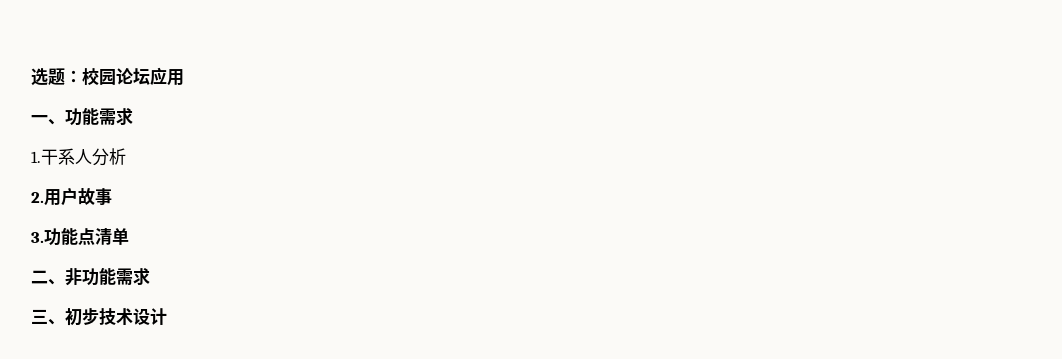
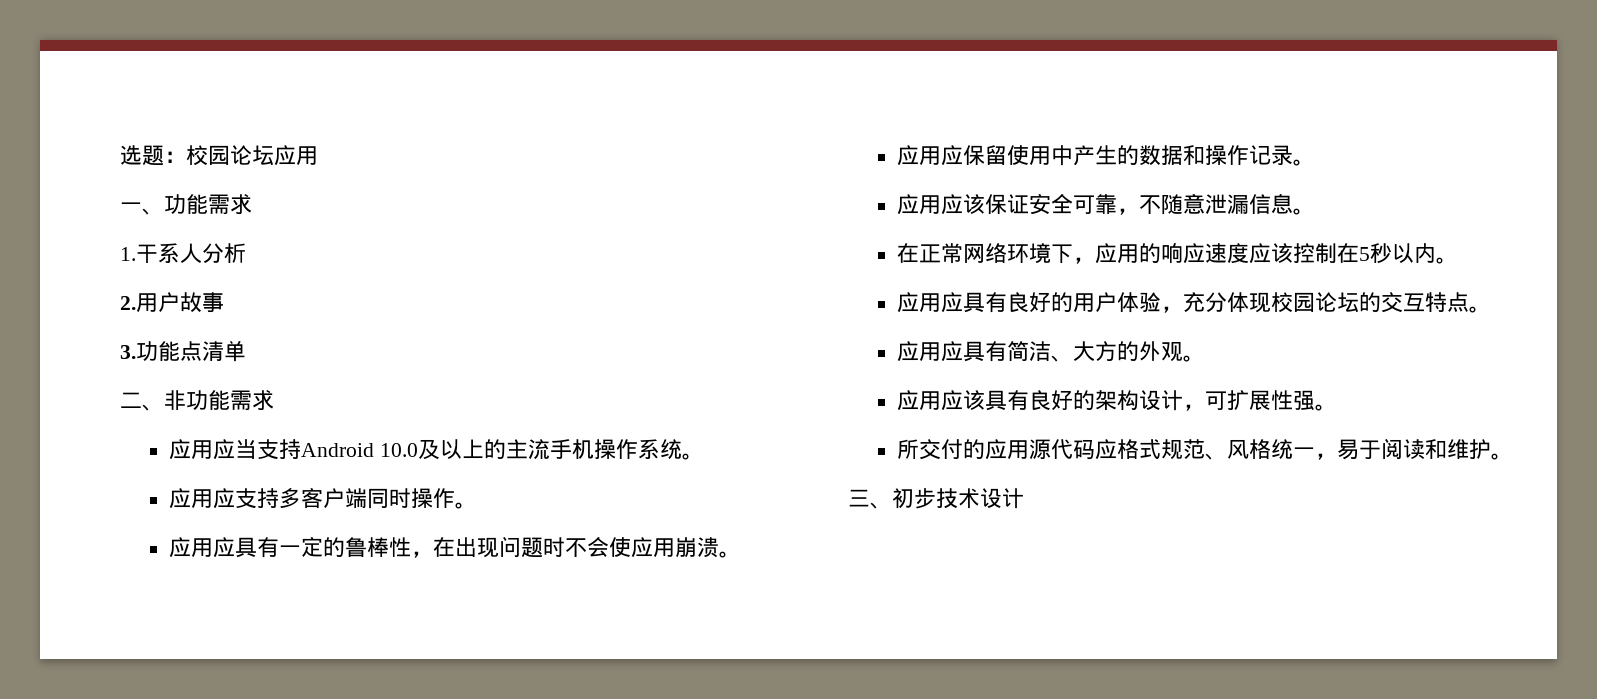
(150, 276) none -> [169,439,705,460] [169,488,478,509] [169,536,742,558] [897,145,1316,166] [897,193,1316,215] [897,242,1459,264] [897,292,1492,313] [897,341,1206,362] [897,390,1338,411] [897,438,1514,460] // 应用应当支持Android 10.0及以上的主流手机操作系统。 // 应用应支持多客户端同时操作。 // 应用应具有一定的鲁棒性，在出现问题时不会使应用崩溃。 // 应用应保留使用中产生的数据和操作记录。 // 应用应该保证安全可靠，不随意泄漏信息。 // 在正常网络环境下，应用的响应速度应该控制在5秒以内。 // 应用应具有良好的用户体验，充分体现校园论坛的交互特点。 // 应用应具有简洁、大方的外观。 // 应用应该具有良好的架构设计，可扩展性强。 // 所交付的应用源代码应格式规范、风格统一，易于阅读和维护。

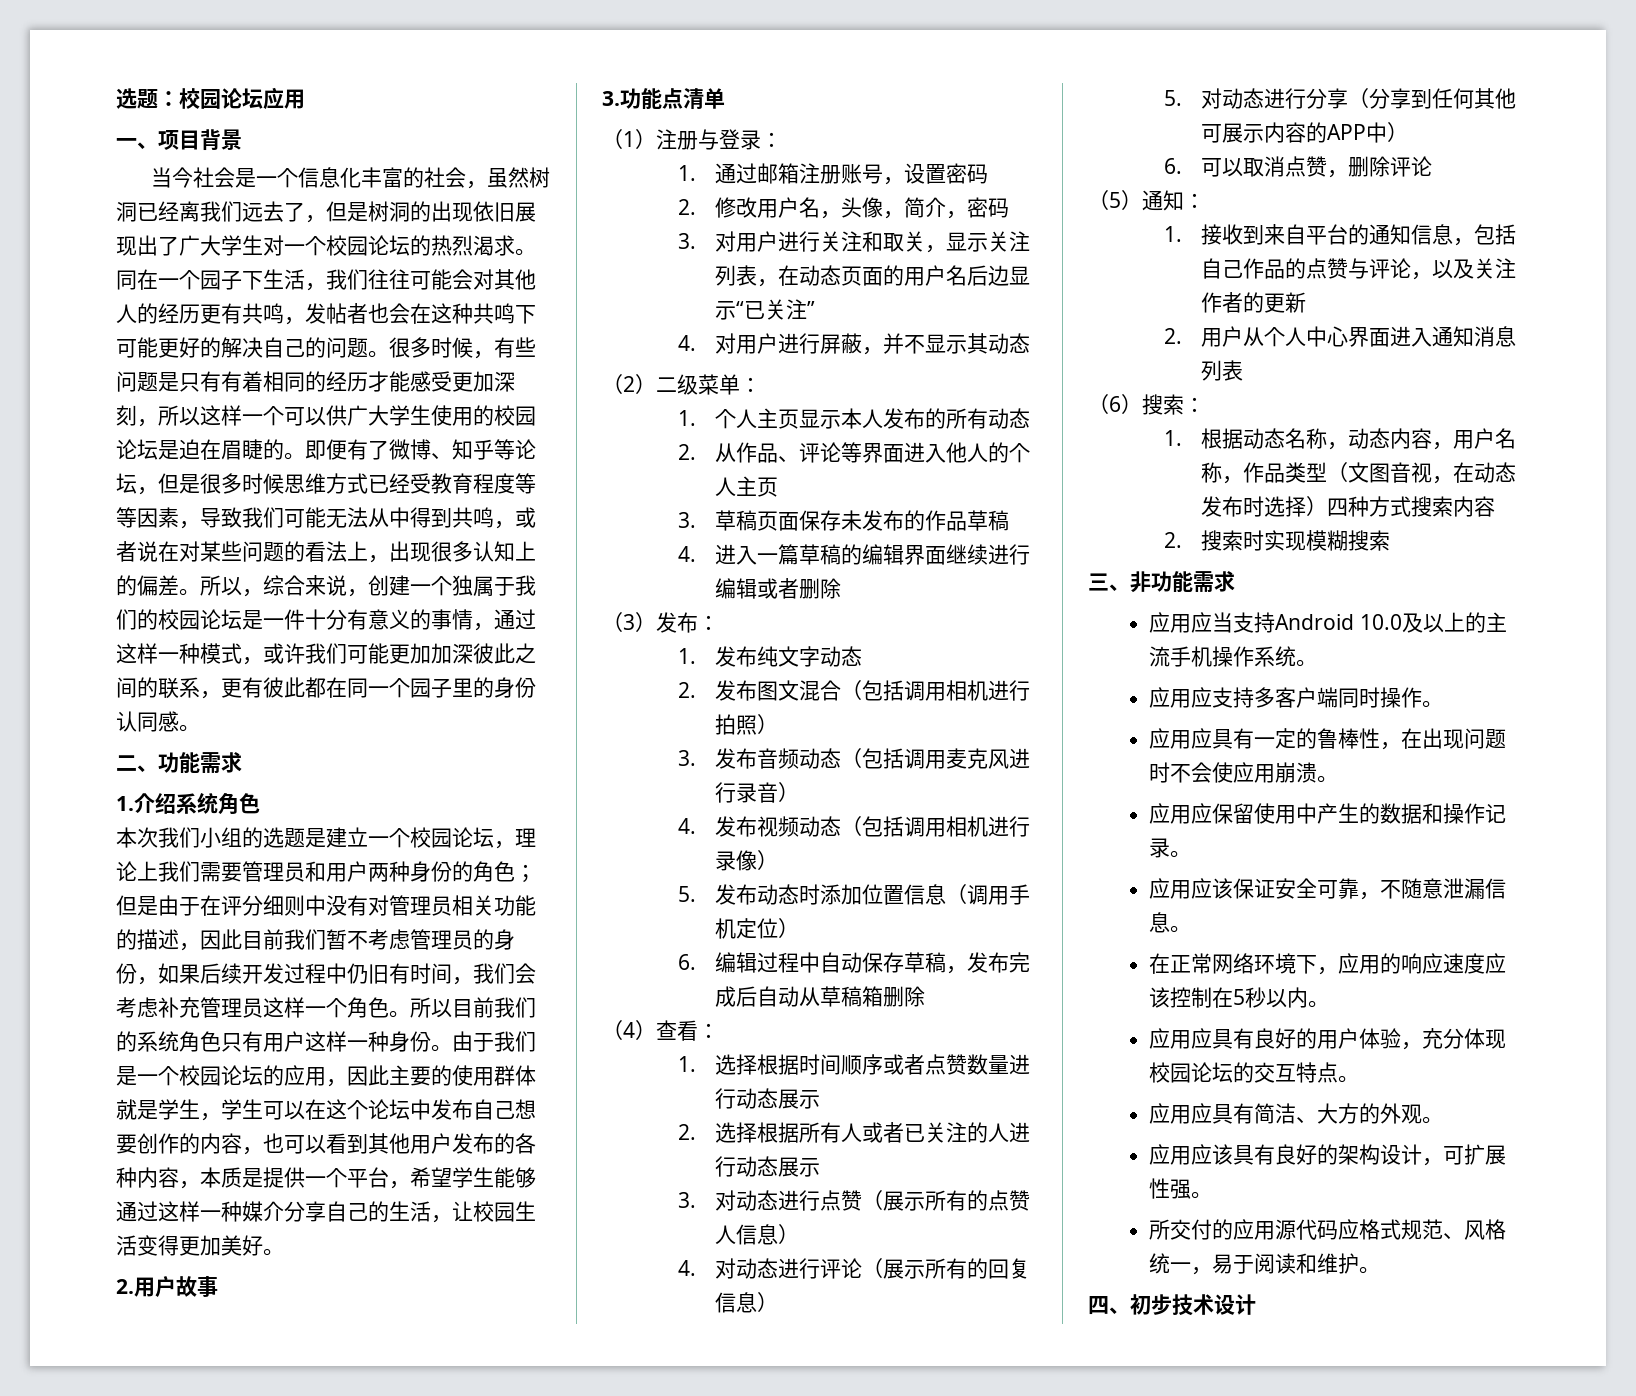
[164,194,252,215] [120,243,246,263] 功能需求 // 1.干系人分析 -> [158,129,242,151] [150,167,550,189] [116,201,536,223] [116,235,536,256] [116,269,536,291] [116,303,536,325] [116,337,536,359] [116,371,515,392] [116,405,536,427] [116,439,536,460] [116,473,536,495] [116,507,536,529] [116,541,536,563] [116,575,536,597] [116,609,536,631] [116,643,536,665] [116,677,536,699] [116,711,200,732] [116,752,242,773] [116,792,260,815] [116,827,536,849] [116,861,536,883] [116,895,536,916] [116,929,515,951] [116,963,536,985] [116,997,536,1018] [116,1031,536,1052] [116,1065,536,1087] [116,1099,536,1121] [116,1133,536,1155] [116,1167,536,1189] [116,1201,536,1223] [116,1235,284,1256] 项目背景 // 当今社会是一个信息化丰富的社会，虽然树洞已经离我们远去了，但是树洞的出现依旧展现出了广大学生对一个校园论坛的热烈渴求。同在一个园子下生活，我们往往可能会对其他人的经历更有共鸣，发帖者也会在这种共鸣下可能更好的解决自己的问题。很多时候，有些问题是只有有着相同的经历才能感受更加深刻，所以这样一个可以供广大学生使用的校园论坛是迫在眉睫的。即便有了微博、知乎等论坛，但是很多时候思维方式已经受教育程度等等因素，导致我们可能无法从中得到共鸣，或者说在对某些问题的看法上，出现很多认知上的偏差。所以，综合来说，创建一个独属于我们的校园论坛是一件十分有意义的事情，通过这样一种模式，或许我们可能更加加深彼此之间的联系，更有彼此都在同一个园子里的身份认同感。 // 二、功能需求 // 1.介绍系统角色 // 本次我们小组的选题是建立一个校园论坛，理论上我们需要管理员和用户两种身份的角色；但是由于在评分细则中没有对管理员相关功能的描述，因此目前我们暂不考虑管理员的身份，如果后续开发过程中仍旧有时间，我们会考虑补充管理员这样一个角色。所以目前我们的系统角色只有用户这样一种身份。由于我们是一个校园论坛的应用，因此主要的使用群体就是学生，学生可以在这个论坛中发布自己想要创作的内容，也可以看到其他用户发布的各种内容，本质是提供一个平台，希望学生能够通过这样一种媒介分享自己的生活，让校园生活变得更加美好。
[120,392,142,408] 二 -> [602,129,782,150] [677,163,989,185] [677,197,1010,219] [677,231,1031,253] [715,265,1031,287] [715,299,816,320] [677,333,1031,355] [602,374,761,395] [677,408,1031,429] [677,442,1031,463] [715,476,779,497] [677,510,1010,531] [677,544,1031,565] [715,578,842,599] [602,612,719,633] [677,646,863,667] [677,680,1031,701] [715,714,779,735] [677,748,1031,769] [715,782,800,803] [677,816,1031,837] [715,850,779,871] [677,884,1031,905] [715,918,800,939] [677,952,1031,974] [715,986,926,1007] [602,1020,719,1041] [677,1054,1031,1075] [715,1088,821,1109] [677,1122,1031,1143] [715,1156,821,1177] [677,1190,1031,1211] [715,1224,800,1245] [677,1258,1031,1279] [715,1292,779,1313] [1163,88,1517,109] [1201,122,1409,143] [1163,156,1433,178] [1088,190,1205,211] [1163,224,1517,246] [1201,258,1517,280] [1201,292,1307,313] [1163,326,1517,347] [1201,360,1244,381] [1088,394,1205,415] [1163,428,1517,450] [1201,462,1517,484] [1201,496,1496,517] [1163,530,1391,551] [1088,573,1109,591] （1）注册与登录： // 1.通过邮箱注册账号，设置密码 // 2.修改用户名，头像，简介，密码 // 3.对用户进行关注和取关，显示关注列表，在动态页面的用户名后边显示“已关注” // 4.对用户进行屏蔽，并不显示其动态 // （2）二级菜单： // 1.个人主页显示本人发布的所有动态 // 2.从作品、评论等界面进入他人的个人主页 // 3.草稿页面保存未发布的作品草稿 // 4.进入一篇草稿的编辑界面继续进行编辑或者删除 // （3）发布： // 1.发布纯文字动态 // 2.发布图文混合（包括调用相机进行拍照） // 3.发布音频动态（包括调用麦克风进行录音） // 4.发布视频动态（包括调用相机进行录像） // 5.发布动态时添加位置信息（调用手机定位） // 6.编辑过程中自动保存草稿，发布完成后自动从草稿箱删除 // （4）查看： // 1.选择根据时间顺序或者点赞数量进行动态展示 // 2.选择根据所有人或者已关注的人进行动态展示 // 3.对动态进行点赞（展示所有的点赞人信息） // 4.对动态进行评论（展示所有的回复信息） // 5.对动态进行分享（分享到任何其他可展示内容的APP中） // 6.可以取消点赞，删除评论 // （5）通知： // 1.接收到来自平台的通知信息，包括自己作品的点赞与评论，以及关注作者的更新 // 2.用户从个人中心界面进入通知消息列表 // （6）搜索： // 1.根据动态名称，动态内容，用户名称，作品类型（文图音视，在动态发布时选择）四种方式搜索内容 // 2.搜索时实现模糊搜索 // 三
[848,489,870,507] 三 -> [1088,1296,1109,1315] 四

